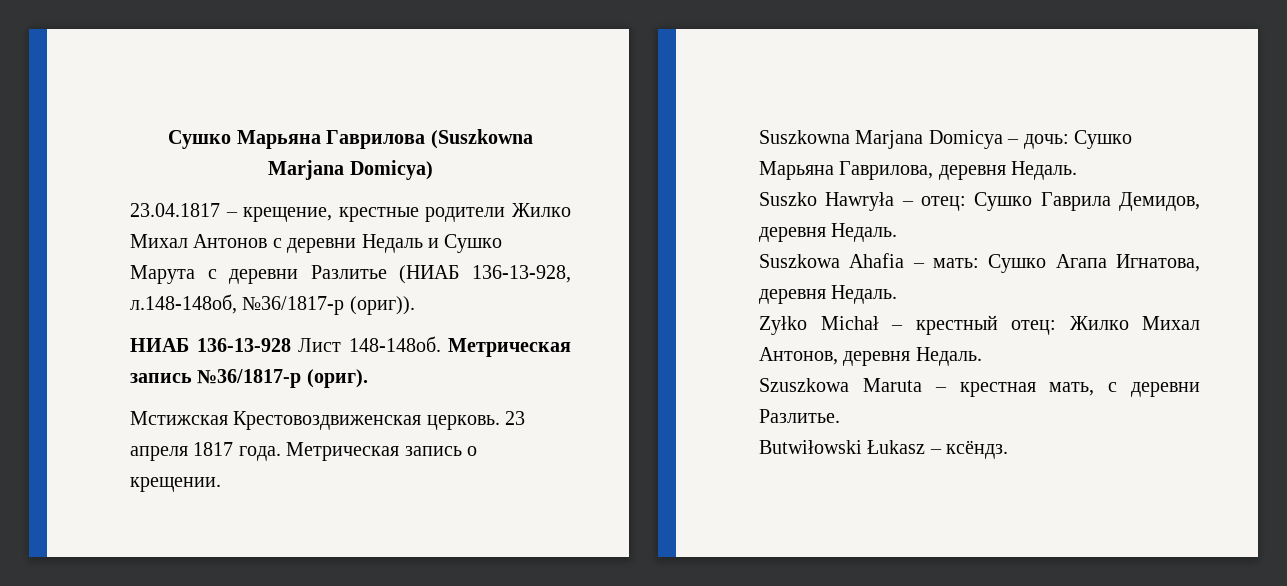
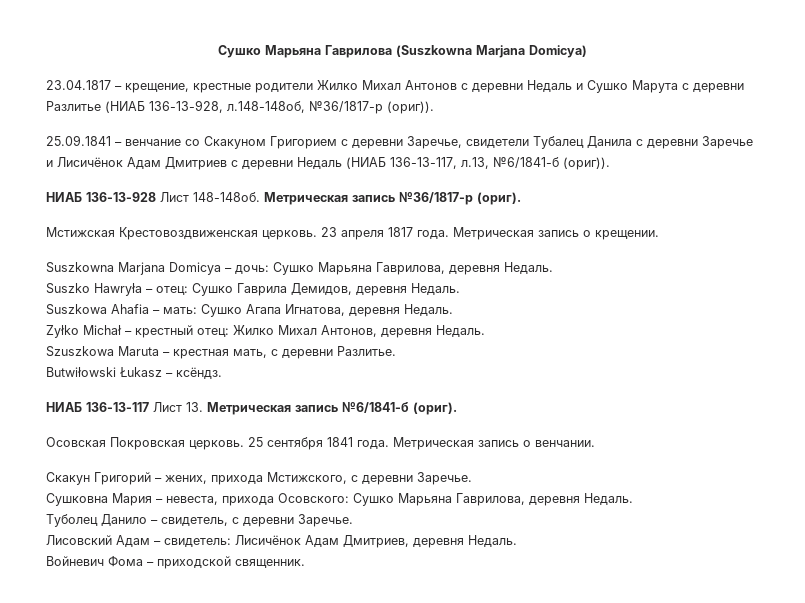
(415, 305) none -> [46,135,753,149] [46,157,610,170] // 25.09.1841 – венчание со Скакуном Григорием с деревни Заречье, свидетели Тубалец Данила с деревни Заречье и Лисичёнок Адам Дмитриев с деревни Недаль (НИАБ 136-13-117, л.13, №6/1841-б (ориг)).
(1009, 449) none -> [46,402,457,415] [46,437,595,450] [46,472,472,485] [46,493,633,506] [46,514,353,527] [46,535,517,548] [46,556,305,569] // НИАБ 136-13-117 Лист 13. Метрическая запись №6/1841-б (ориг). // Осовская Покровская церковь. 25 сентября 1841 года. Метрическая запись о венчании. // Скакун Григорий – жених, прихода Мстижского, с деревни Заречье. // Сушковна Мария – невеста, прихода Осовского: Сушко Марьяна Гаврилова, деревня Недаль. // Туболец Данило – свидетель, с деревни Заречье. // Лисовский Адам – свидетель: Лисичёнок Адам Дмитриев, деревня Недаль. // Войневич Фома – приходской священник.

